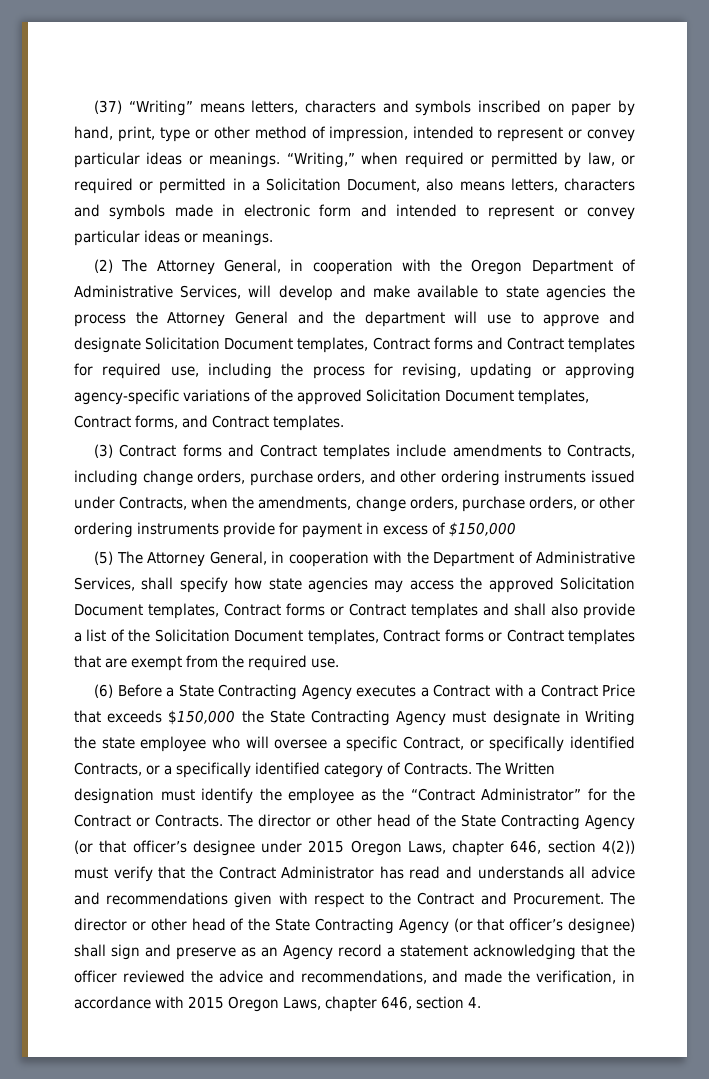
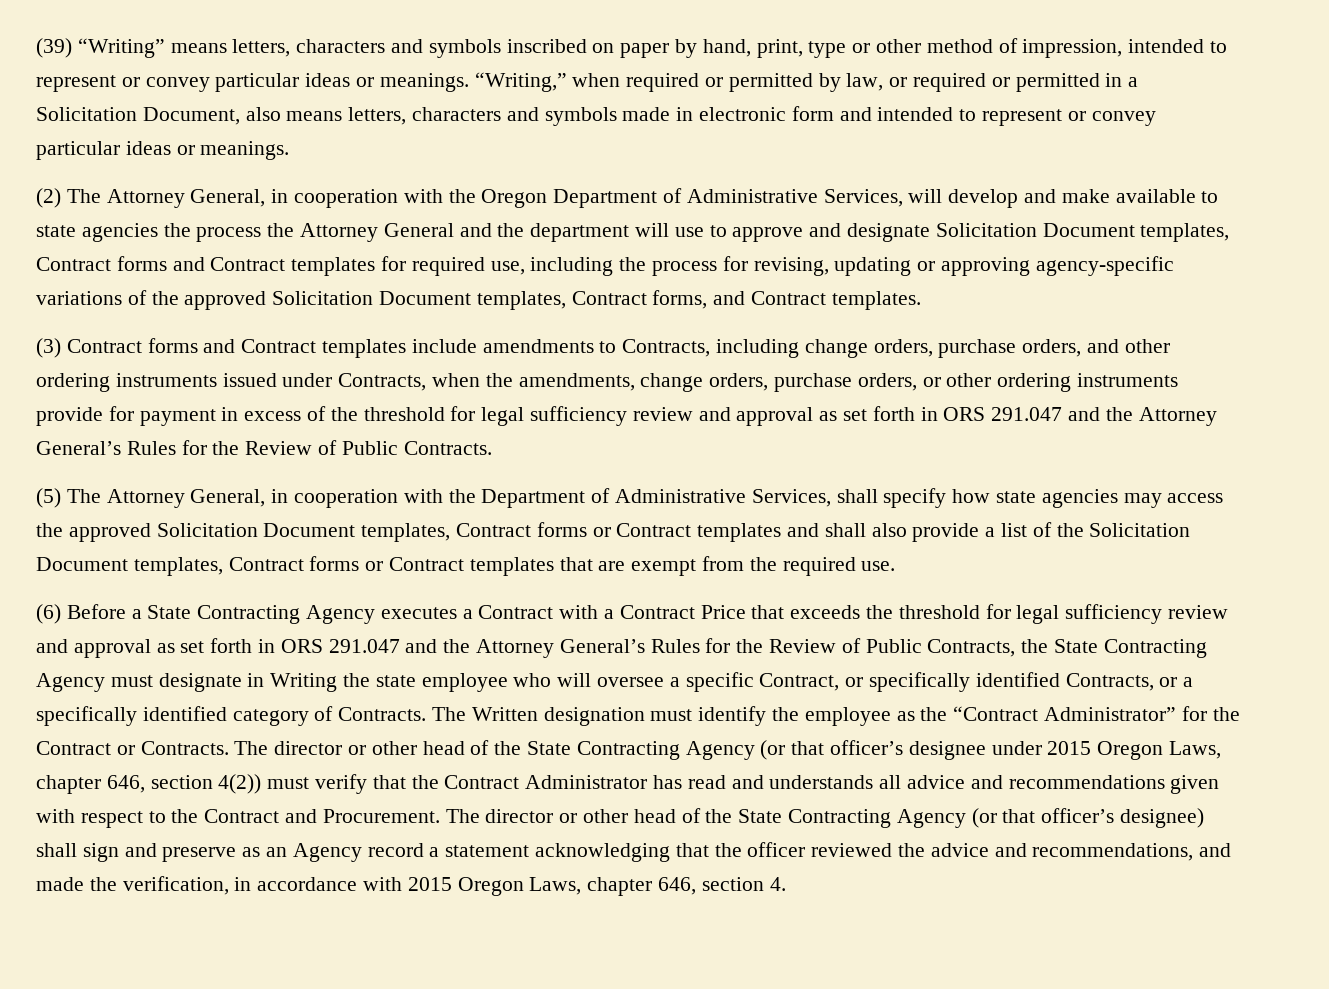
[94,100,123,114] (37) -> [36,38,72,58] (39)
[449,522,517,537] $150,000 -> [330,406,1217,426] [36,440,492,455] the threshold for legal sufficiency review and approval as set forth in ORS 291.047 and the Attorney General’s Rules for the Review of Public Contracts.
[168,710,236,725] $150,000 -> [866,604,1229,624] [36,638,1016,658] the threshold for legal sufficiency review and approval as set forth in ORS 291.047 and the Attorney General’s Rules for the Review of Public Contracts,

